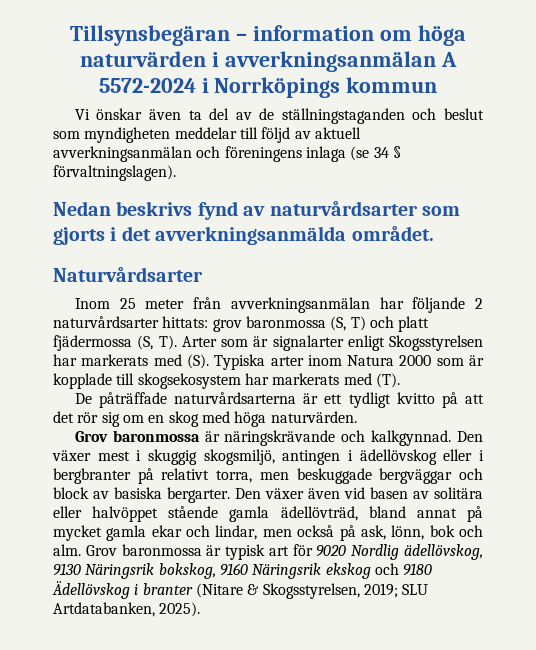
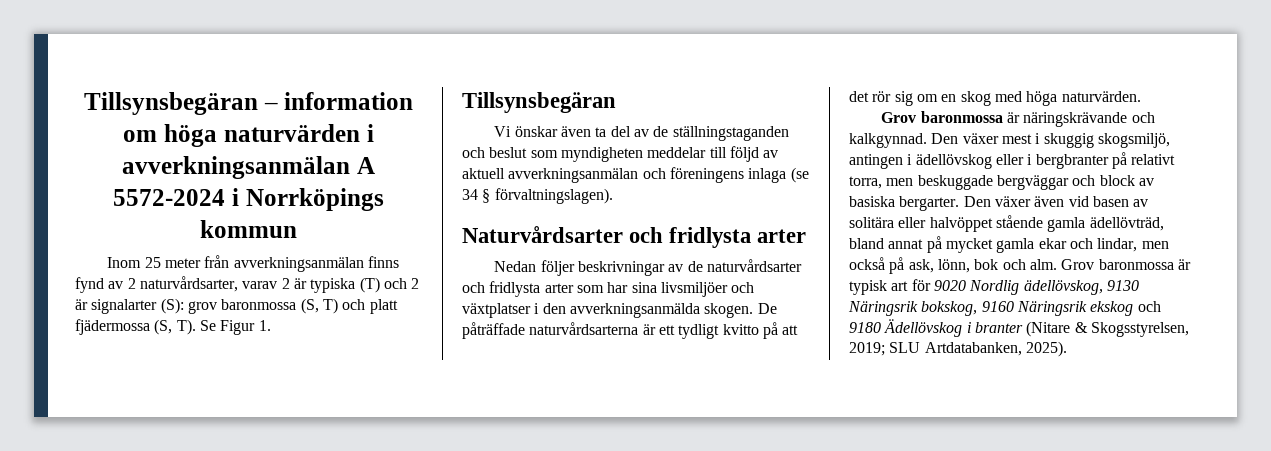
(438, 85) none -> [107,255,399,272] [75,276,420,293] [75,298,398,314] [75,319,271,335] [462,92,616,113] // Inom 25 meter från avverkningsanmälan finns fynd av 2 naturvårdsarter, varav 2 är typiska (T) och 2 är signalarter (S): grov baronmossa (S, T) och platt fjädermossa (S, T). Se Figur 1. // Tillsynsbegäran
[53,201,460,220] [53,226,434,245] [53,267,203,282] [74,297,483,313] [53,316,430,332] [53,335,483,351] [53,354,485,370] [53,373,400,389] Nedan beskrivs fynd av naturvårdsarter som gjorts i det avverkningsanmälda området. // Naturvårdsarter // Inom 25 meter från avverkningsanmälan har följande 2 naturvårdsarter hittats: grov baronmossa (S, T) och platt fjädermossa (S, T). Arter som är signalarter enligt Skogsstyrelsen har markerats med (S). Typiska arter inom Natura 2000 som är kopplade till skogsekosystem har markerats med (T). // -> [462,226,807,248] [494,259,802,276] [462,281,755,297] [462,303,754,318] Naturvårdsarter och fridlysta arter // Nedan följer beskrivningar av de naturvårdsarter och fridlysta arter som har sina livsmiljöer och växtplatser i den avverkningsanmälda skogen.

